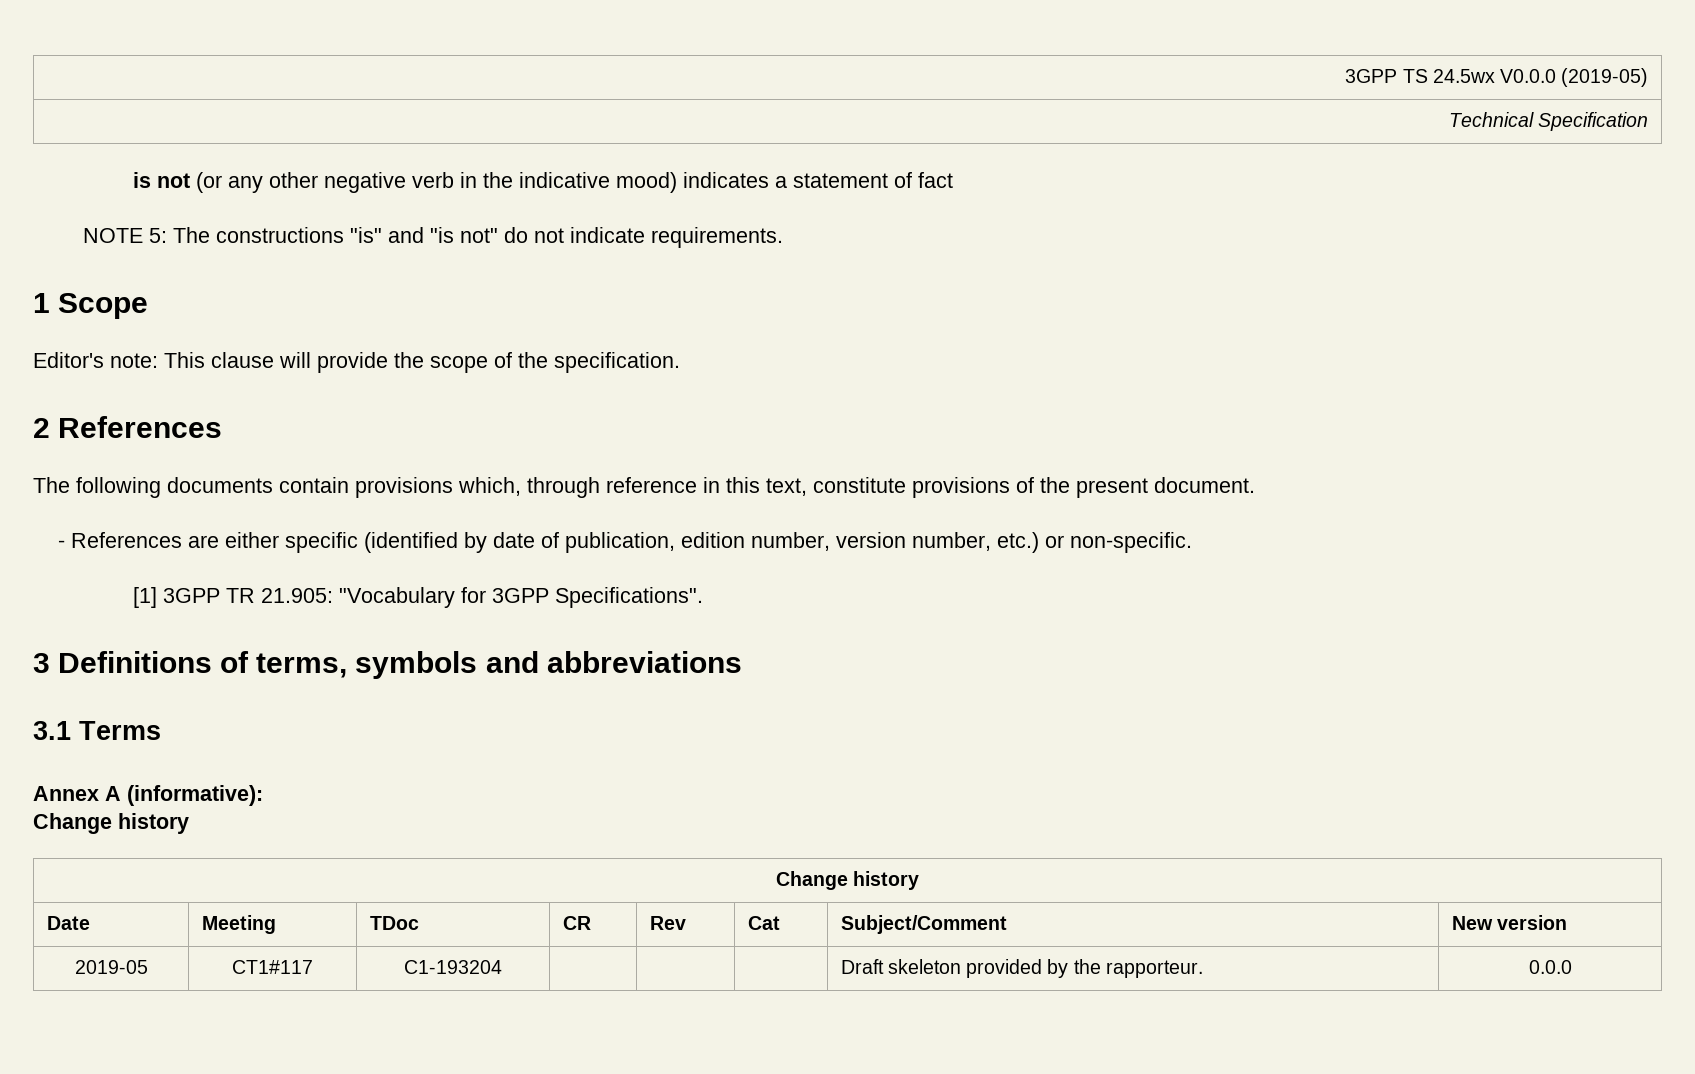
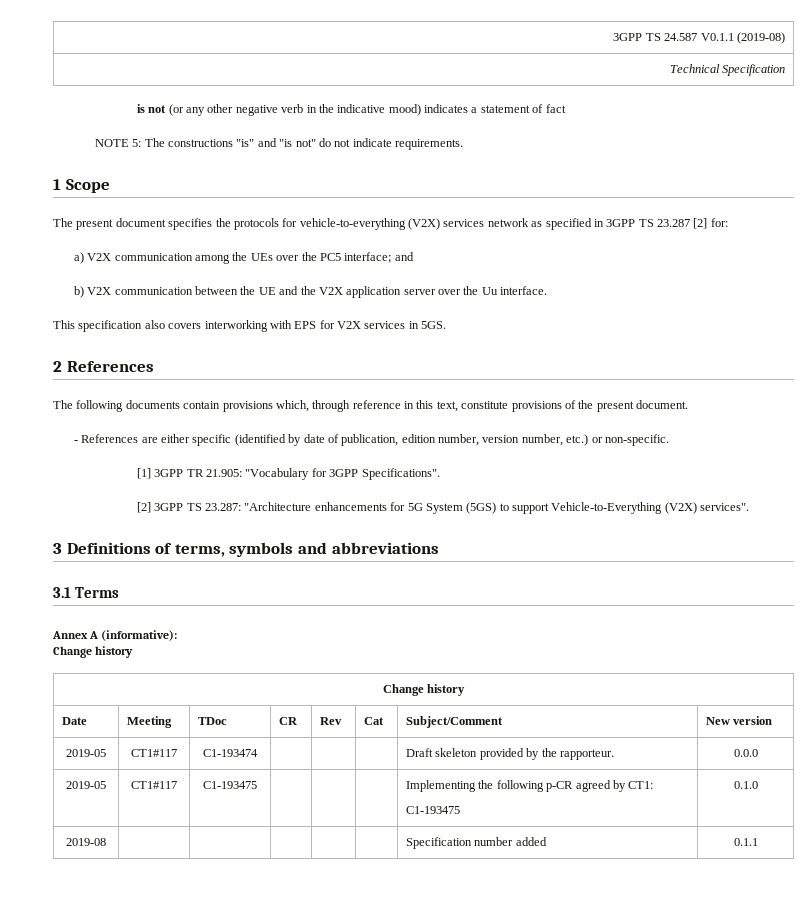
[1345,68,1649,87] 3GPP TS 24.5wx V0.0.0 (2019-05) -> [613,32,785,44] 3GPP TS 24.587 V0.1.1 (2019-08)
[33,352,680,373] Editor's note: This clause will provide the scope of the specification. -> [53,218,728,230] [73,252,414,264] [73,286,548,298] [53,320,447,332] The present document specifies the protocols for vehicle-to-everything (V2X) services network as specified in 3GPP TS 23.287 [2] for: // a) V2X communication among the UEs over the PC5 interface; and // b) V2X communication between the UE and the V2X application server over the Uu interface. // This specification also covers interworking with EPS for V2X services in 5GS.
(704, 597) none -> [136,502,750,514] // [2] 3GPP TS 23.287: "Architecture enhancements for 5G System (5GS) to support Vehicle-to-Everything (V2X) services".
[404,960,502,974] C1-193204 -> [203,749,258,757] C1-193474
(1572, 967) none -> [66,781,106,789] [131,781,177,789] [203,781,257,789] [406,780,654,792] [406,806,461,814] [733,781,758,789] [66,838,106,846] [406,837,547,849] [733,838,758,846] // 2019-05 | CT1#117 | C1-193475 | | | | Implementing the following p-CR agreed by CT1: // C1-193475 | 0.1.0 // 2019-08 | | | | | | Specification number added | 0.1.1

